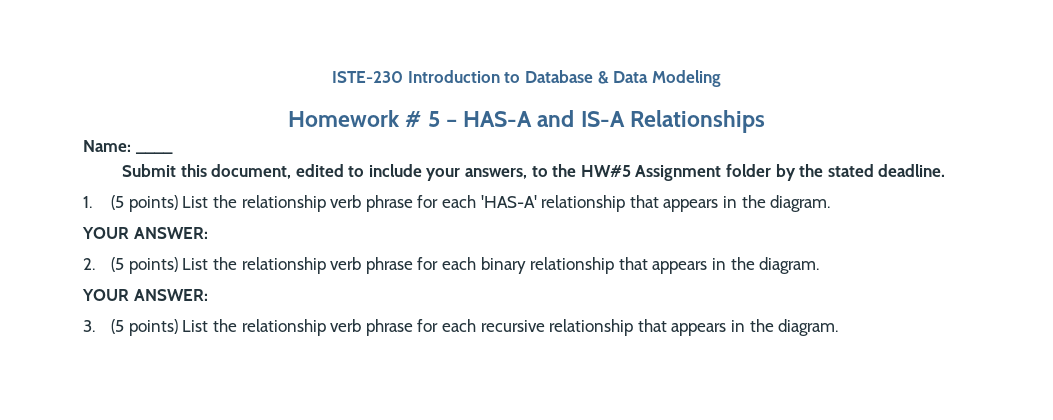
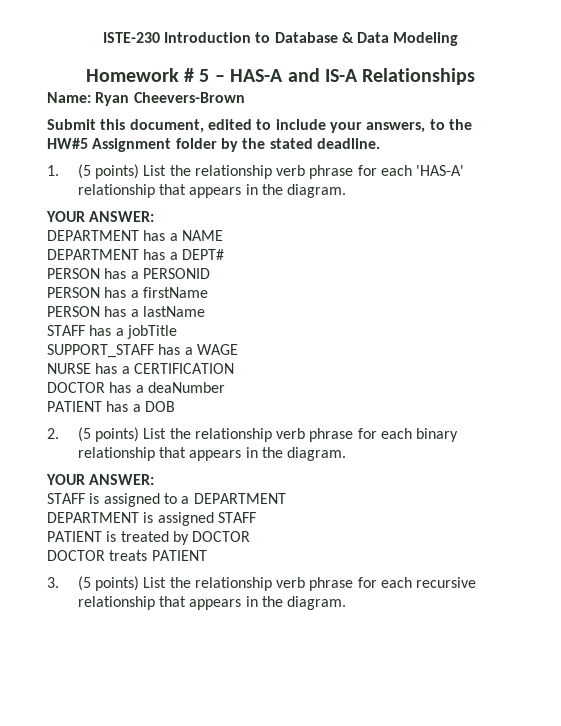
[134,152,173,154] ____ -> [95,92,245,106] Ryan Cheevers-Brown
(208, 233) none -> [47,230,223,241] [47,249,224,260] [47,268,210,279] [47,287,208,298] [47,306,205,317] [47,325,177,339] [47,344,238,358] [47,363,234,374] [47,382,225,393] [47,401,175,412] // DEPARTMENT has a NAME // DEPARTMENT has a DEPT# // PERSON has a PERSONID // PERSON has a firstName // PERSON has a lastName // STAFF has a jobTitle // SUPPORT_STAFF has a WAGE // NURSE has a CERTIFICATION // DOCTOR has a deaNumber // PATIENT has a DOB
(208, 295) none -> [47,493,286,507] [47,512,256,526] [47,531,251,545] [47,550,207,561] // STAFF is assigned to a DEPARTMENT // DEPARTMENT is assigned STAFF // PATIENT is treated by DOCTOR // DOCTOR treats PATIENT

